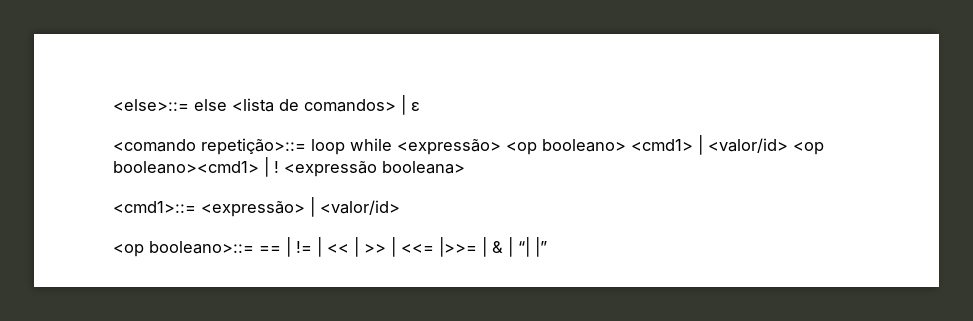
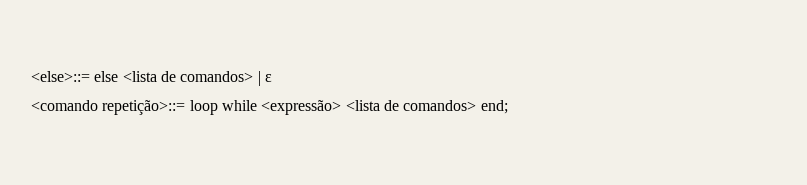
[506,135,824,155] [113,157,465,177] [113,197,400,217] [113,237,547,257] <op booleano> <cmd1> | <valor/id> <op booleano><cmd1> | ! <expressão booleana> // <cmd1>::= <expressão> | <valor/id> // <op booleano>::= == | != | << | >> | <<= |>>= | & | “| |” -> [345,100,508,114] <lista de comandos> end;

